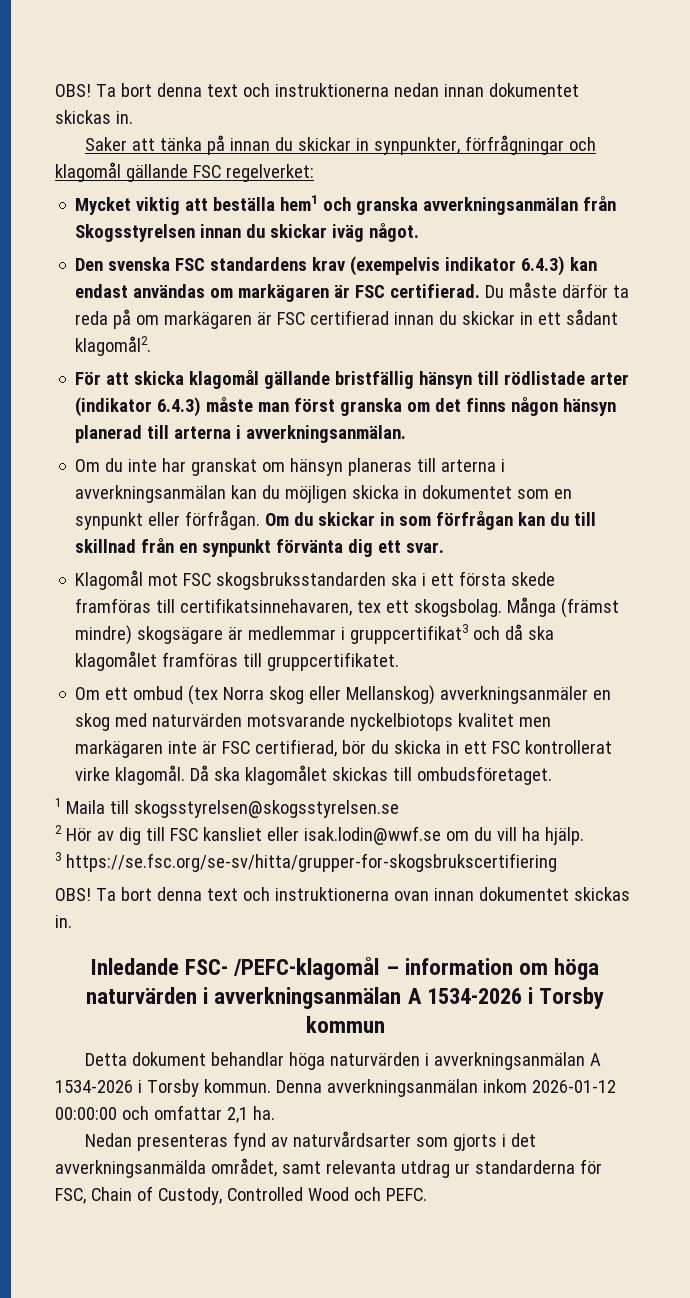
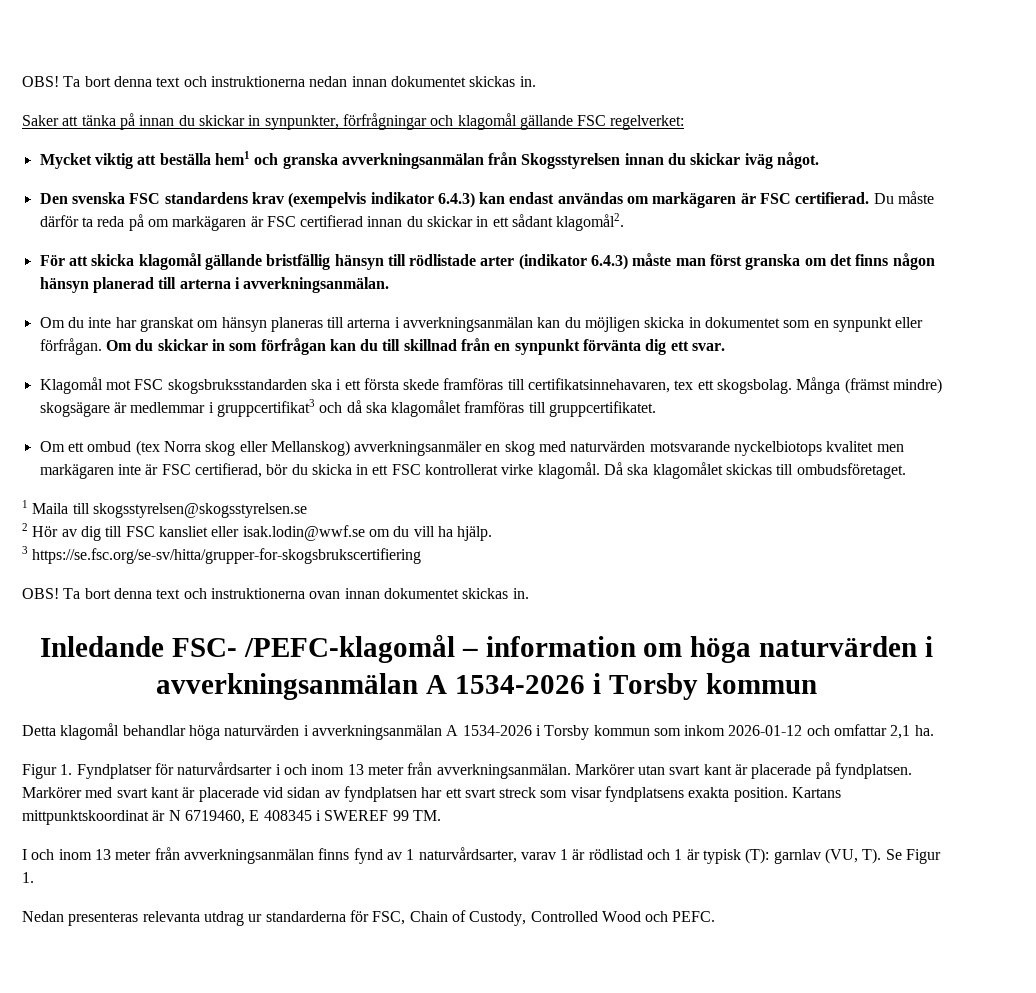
[132,1052,207,1066] dokument -> [60,723,120,740] klagomål
[203,1079,478,1097] kommun. Denna avverkningsanmälan -> [593,725,681,736] kommun som
[55,1107,117,1120] 00:00:00 -> (803, 730) none
[85,1131,537,1151] [55,1158,321,1178] Nedan presenteras fynd av naturvårdsarter som gjorts i det avverkningsanmälda området, samt -> [22,762,913,779] [22,786,842,802] [22,810,441,825] [22,847,942,864] [22,872,34,883] [22,911,139,926] Figur 1. Fyndplatser för naturvårdsarter i och inom 13 meter från avverkningsanmälan. Markörer utan svart kant är placerade på fyndplatsen. Markörer med svart kant är placerade vid sidan av fyndplatsen har ett svart streck som visar fyndplatsens exakta position. Kartans mittpunktskoordinat är N 6719460, E 408345 i SWEREF 99 TM. // I och inom 13 meter från avverkningsanmälan finns fynd av 1 naturvårdsarter, varav 1 är rödlistad och 1 är typisk (T): garnlav (VU, T). Se Figur 1. // Nedan presenteras

